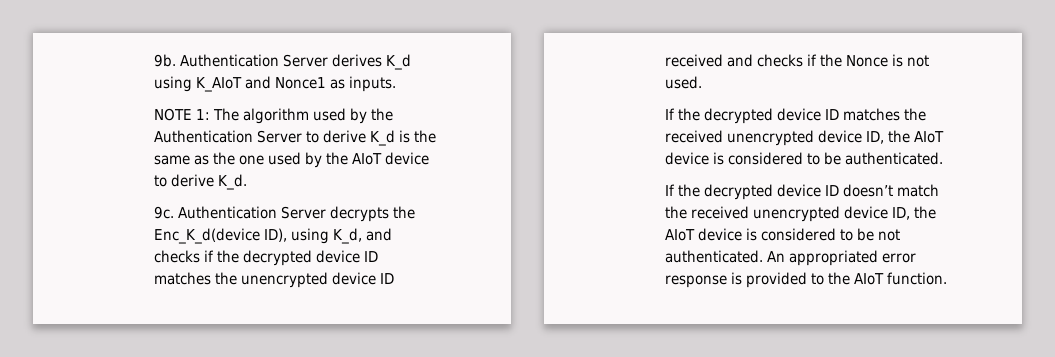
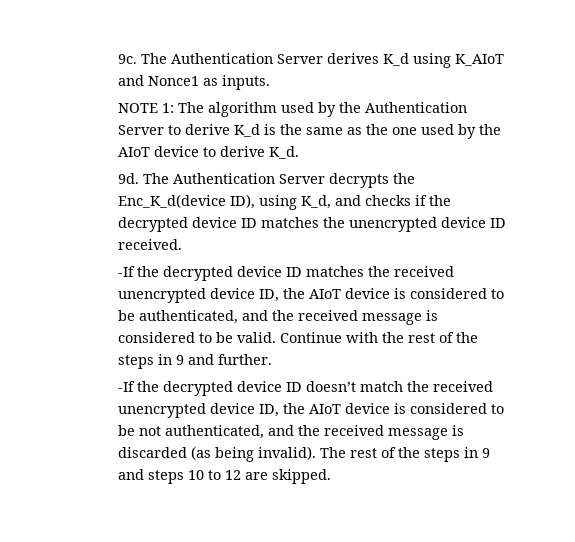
[153,54,176,67] 9b. -> [117,53,167,64] 9c. The
[153,206,174,219] 9c. -> [117,173,169,184] 9d. The
[664,54,929,67] [664,76,702,89] [664,108,675,120] received and checks if the Nonce is not used. // If -> [117,239,182,250] [117,266,135,277] received. // -If
[844,152,943,165] [664,184,675,196] authenticated. // If -> [138,310,438,325] [117,332,478,343] [117,354,272,369] [117,381,135,392] authenticated, and the received message is considered to be valid. Continue with the rest of the steps in 9 and further. // -If
[664,250,916,266] [664,272,947,288] authenticated. An appropriated error response is provided to the AIoT function. -> [164,425,464,440] [117,446,490,462] [117,469,331,484] authenticated, and the received message is discarded (as being invalid). The rest of the steps in 9 and steps 10 to 12 are skipped.

